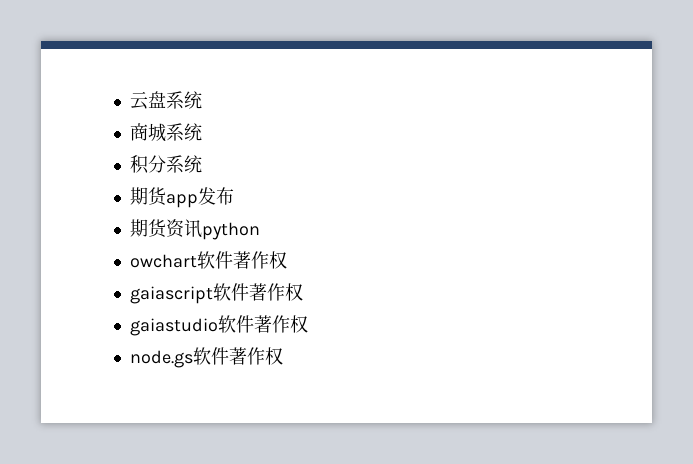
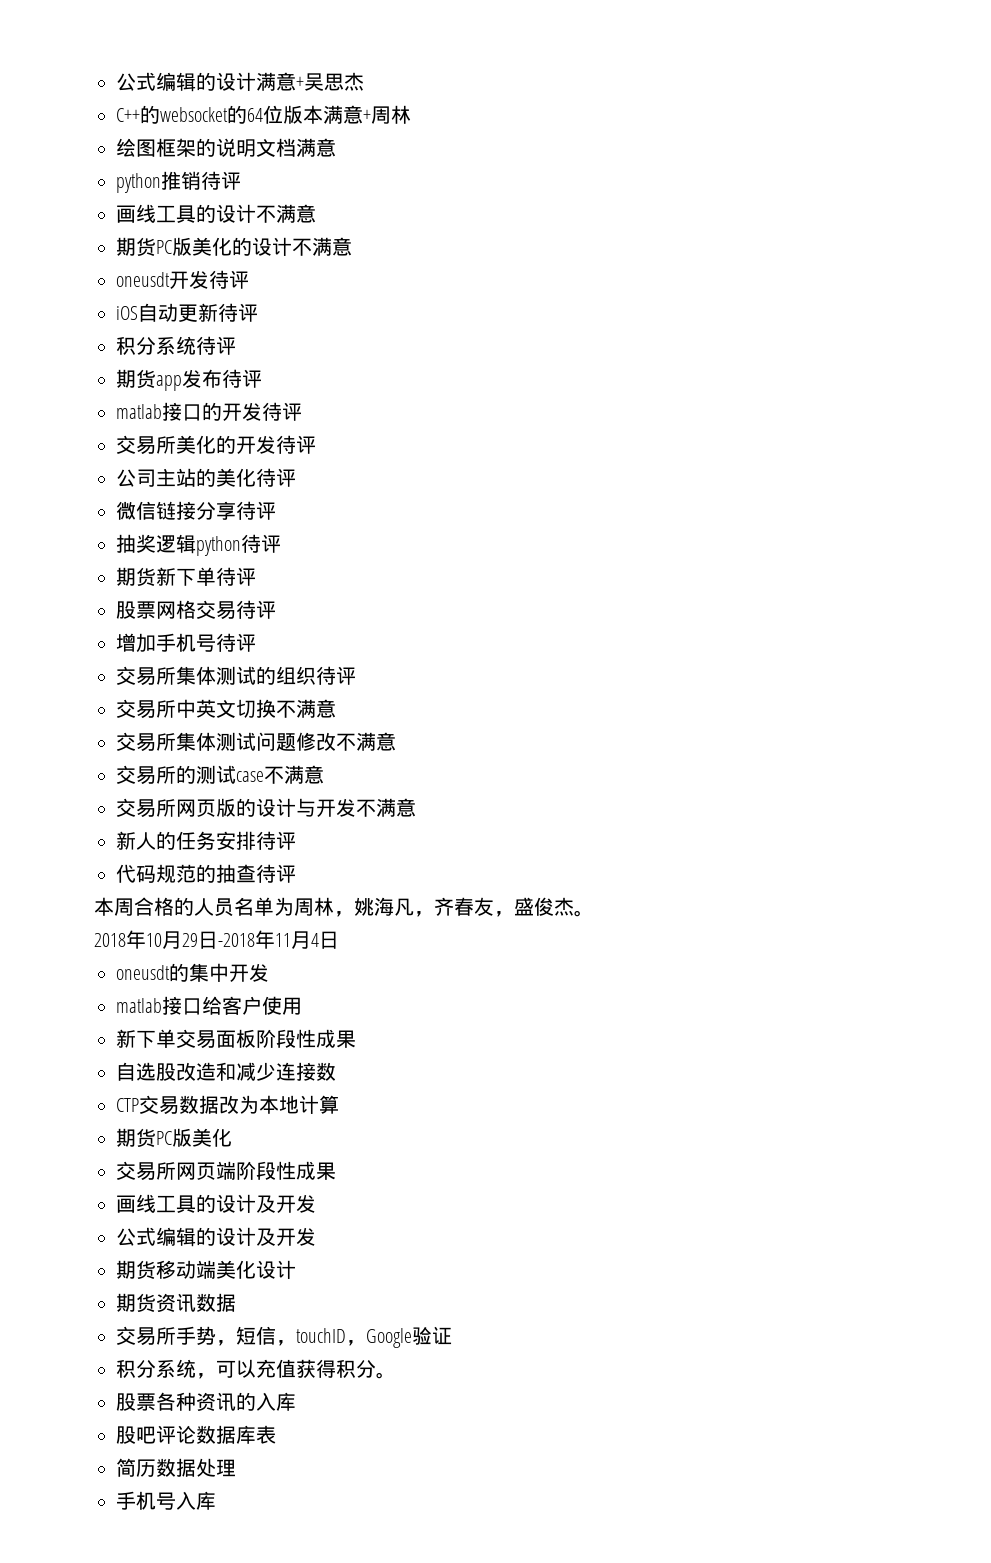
[129,91,202,110] [129,123,202,142] [129,155,202,174] 云盘系统 // 商城系统 // 积分系统 -> [116,72,364,92] [116,105,411,124] [116,138,336,157] [116,171,241,193] [116,204,316,223] [116,237,352,257] [116,270,249,289] [116,303,258,322] [116,336,236,355] 公式编辑的设计满意+吴思杰 // C++的websocket的64位版本满意+周林 // 绘图框架的说明文档满意 // python推销待评 // 画线工具的设计不满意 // 期货PC版美化的设计不满意 // oneusdt开发待评 // iOS自动更新待评 // 积分系统待评
[129,219,260,240] [129,251,287,269] [129,283,303,304] [129,315,308,336] [129,347,283,368] // 期货资讯python // owchart软件著作权 // gaiascript软件著作权 // gaiastudio软件著作权 // node.gs软件著作权 -> [222,369,262,388] [116,402,302,421] [116,435,316,455] [116,468,296,487] [116,501,276,520] [116,534,281,556] [116,567,256,587] [116,600,276,620] [116,633,256,653] [116,666,356,686] [116,699,336,719] [116,732,396,752] [116,765,324,785] [116,798,416,818] [116,831,296,850] [116,864,296,883] [94,897,594,917] [94,930,339,949] [116,963,269,982] [116,996,302,1015] [116,1029,356,1049] [116,1062,336,1081] [116,1095,339,1115] [116,1128,232,1148] [116,1161,336,1181] [116,1194,316,1213] [116,1227,316,1247] [116,1260,296,1280] [116,1293,236,1313] [116,1326,452,1348] [116,1359,396,1379] [116,1392,296,1412] [116,1425,276,1444] [116,1458,236,1477] [116,1491,216,1510] 待评 // matlab接口的开发待评 // 交易所美化的开发待评 // 公司主站的美化待评 // 微信链接分享待评 // 抽奖逻辑python待评 // 期货新下单待评 // 股票网格交易待评 // 增加手机号待评 // 交易所集体测试的组织待评 // 交易所中英文切换不满意 // 交易所集体测试问题修改不满意 // 交易所的测试case不满意 // 交易所网页版的设计与开发不满意 // 新人的任务安排待评 // 代码规范的抽查待评 // 本周合格的人员名单为周林，姚海凡，齐春友，盛俊杰。 // 2018年10月29日-2018年11月4日 // oneusdt的集中开发 // matlab接口给客户使用 // 新下单交易面板阶段性成果 // 自选股改造和减少连接数 // CTP交易数据改为本地计算 // 期货PC版美化 // 交易所网页端阶段性成果 // 画线工具的设计及开发 // 公式编辑的设计及开发 // 期货移动端美化设计 // 期货资讯数据 // 交易所手势，短信，touchID，Google验证 // 积分系统，可以充值获得积分。 // 股票各种资讯的入库 // 股吧评论数据库表 // 简历数据处理 // 手机号入库

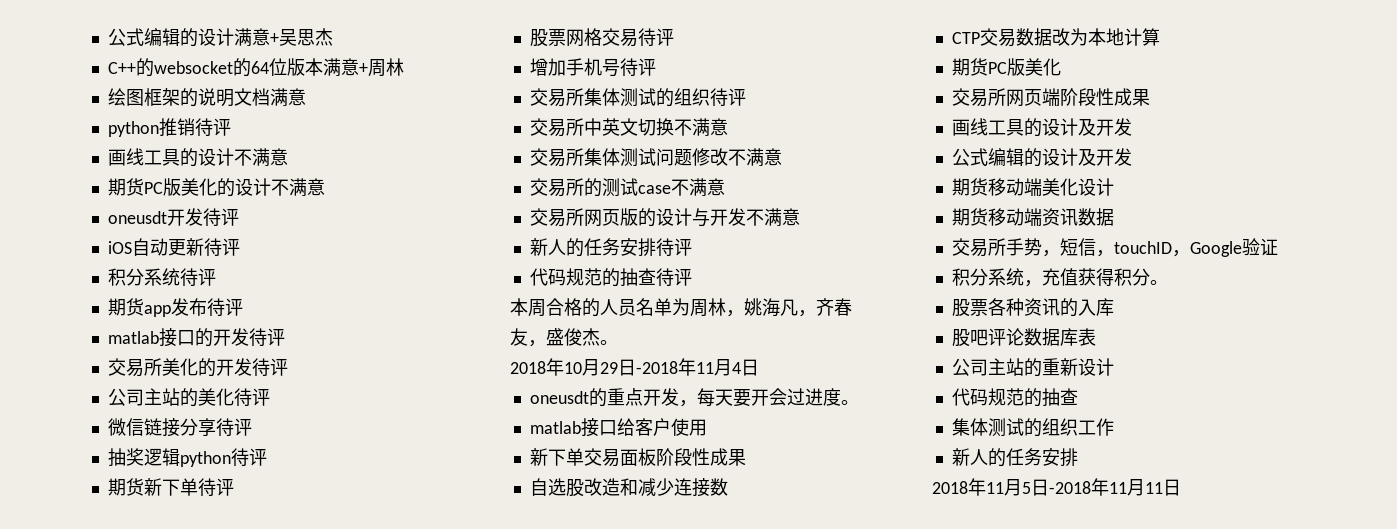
[189,963,269,982] 集中开发 -> [606,388,859,407] 重点开发，每天要开会过进度。
(156, 1303) none -> [987,208,1042,226] 移动端
[216,1359,256,1378] 可以 -> (1042, 283) none
[116,1458,236,1477] [116,1491,216,1510] 简历数据处理 // 手机号入库 -> [951,358,1114,377] [951,388,1078,407] [951,418,1114,437] [951,448,1078,467] [932,478,1181,496] 公司主站的重新设计 // 代码规范的抽查 // 集体测试的组织工作 // 新人的任务安排 // 2018年11月5日-2018年11月11日

